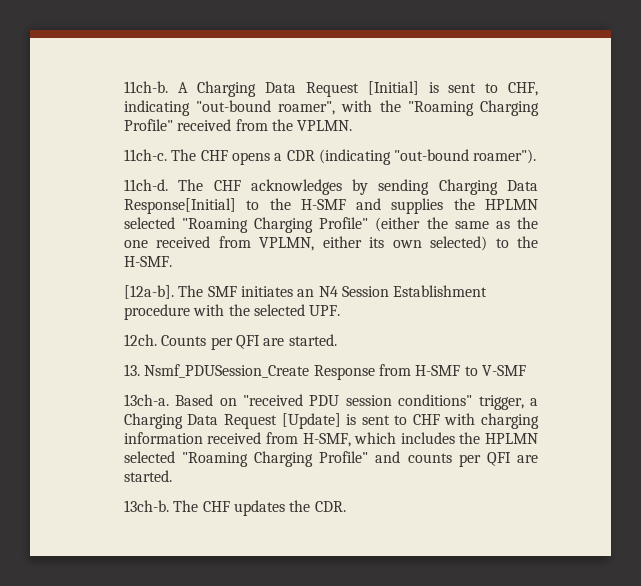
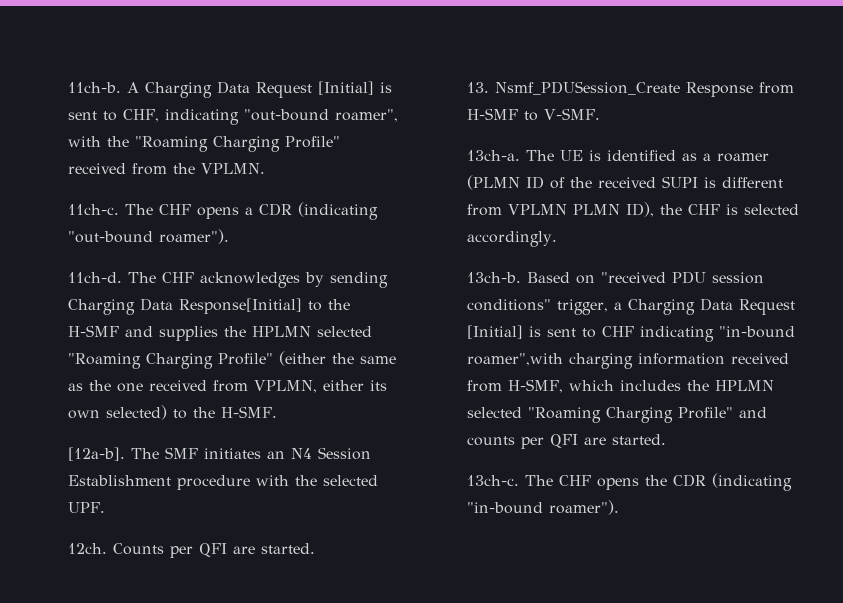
[481,365,526,376] V-SMF -> [543,108,600,120] V-SMF.
(169, 400) none -> [525,150,769,162] [466,175,783,190] [466,202,799,217] [466,231,557,247] [466,272,521,283] The UE is identified as a roamer (PLMN ID of the received SUPI is different from VPLMN PLMN ID), the CHF is selected accordingly. // 13ch-b.
[281,413,341,429] [Update] -> [466,325,523,339] [Initial]
[444,413,476,425] with -> [639,326,795,342] [466,353,563,366] indicating "in-bound roamer",with
[123,500,346,516] 13ch-b. The CHF updates the CDR. -> [466,473,792,491] [466,500,619,515] 13ch-c. The CHF opens the CDR (indicating "in-bound roamer").

